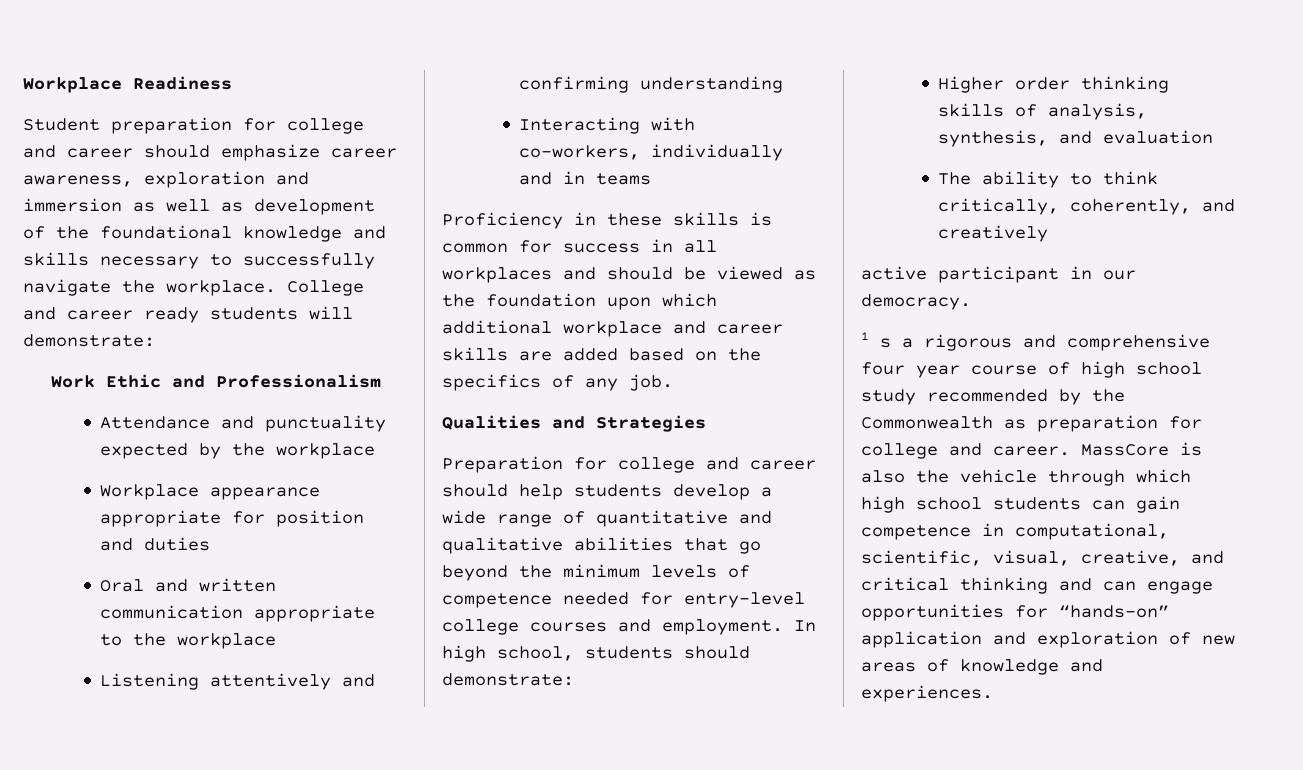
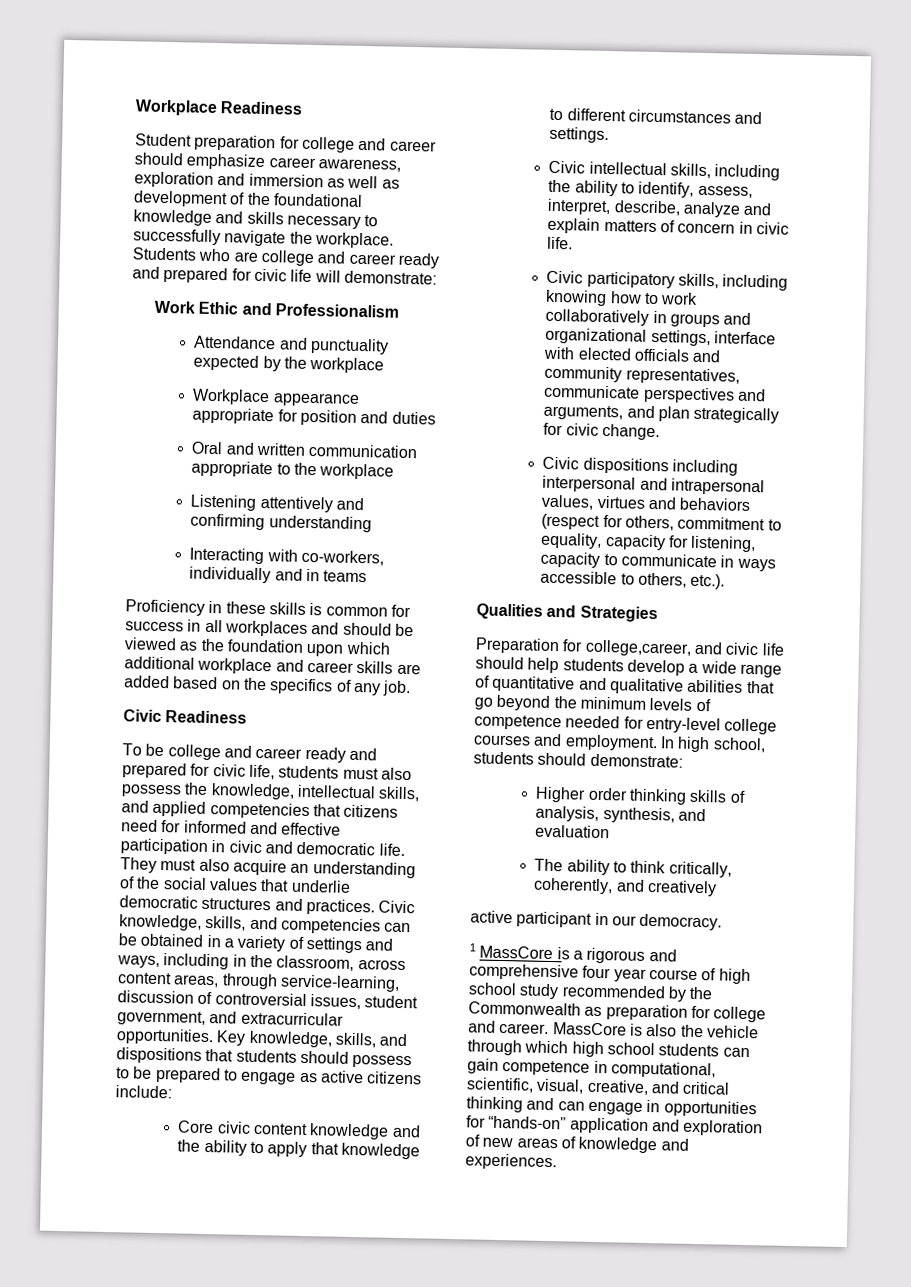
[287,280,364,296] [23,307,298,323] College and career ready students -> [132,247,439,269] [132,266,313,284] Students who are college and career ready and prepared for civic life
(673, 382) none -> [123,709,248,724] [122,743,377,763] [122,762,412,781] [121,782,421,802] [121,800,399,820] [121,819,342,836] [120,838,405,857] [120,857,416,879] [119,876,351,893] [119,895,416,916] [119,914,412,935] [118,933,394,954] [117,953,406,972] [117,972,400,992] [117,990,419,1010] [117,1010,344,1026] [116,1028,409,1048] [116,1047,413,1069] [116,1066,423,1085] [115,1085,172,1099] [177,1120,421,1140] [177,1139,421,1160] [549,108,763,125] [549,126,610,144] [548,160,781,181] [548,179,753,198] [547,198,773,218] [547,217,790,235] [547,236,574,250] [546,270,789,291] [545,289,699,307] [545,308,752,328] [545,327,777,347] [543,346,722,363] [544,365,740,385] [544,384,767,404] [543,404,780,424] [543,422,661,441] [542,456,739,476] [542,475,766,496] [541,494,752,512] [541,513,782,531] [540,532,757,553] [540,551,776,572] [540,570,726,590] // Civic Readiness // To be college and career ready and prepared for civic life, students must also possess the knowledge, intellectual skills, and applied competencies that citizens need for informed and effective participation in civic and democratic life. They must also acquire an understanding of the social values that underlie democratic structures and practices. Civic knowledge, skills, and competencies can be obtained in a variety of settings and ways, including in the classroom, across content areas, through service-learning, discussion of controversial issues, student government, and extracurricular opportunities. Key knowledge, skills, and dispositions that students should possess to be prepared to engage as active citizens include: // Core civic content knowledge and the ability to apply that knowledge to different circumstances and settings. // Civic intellectual skills, including the ability to identify, assess, interpret, describe, analyze and explain matters of concern in civic life. // Civic participatory skills, including knowing how to work collaboratively in groups and organizational settings, interface with elected officials and community representatives, communicate perspectives and arguments, and plan strategically for civic change. // Civic dispositions including interpersonal and intrapersonal values, virtues and behaviors (respect for others, commitment to equality, capacity for listening, capacity to communicate in ways accessible to others, etc.).
[618,457,816,473] college and career -> [584,639,785,657] college,career, and civic life
[880,338,891,348] s -> [479,945,570,960] MassCore is
(1213, 587) none -> [646,1099,661,1113] in

